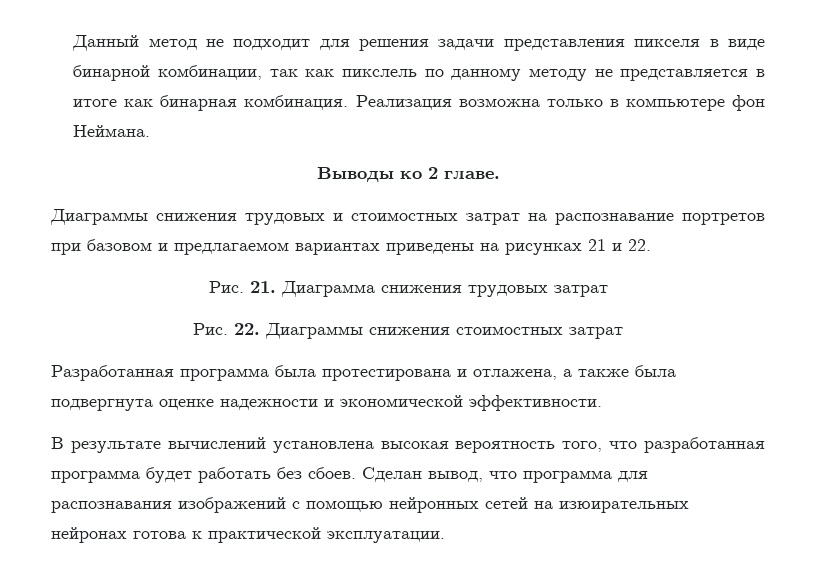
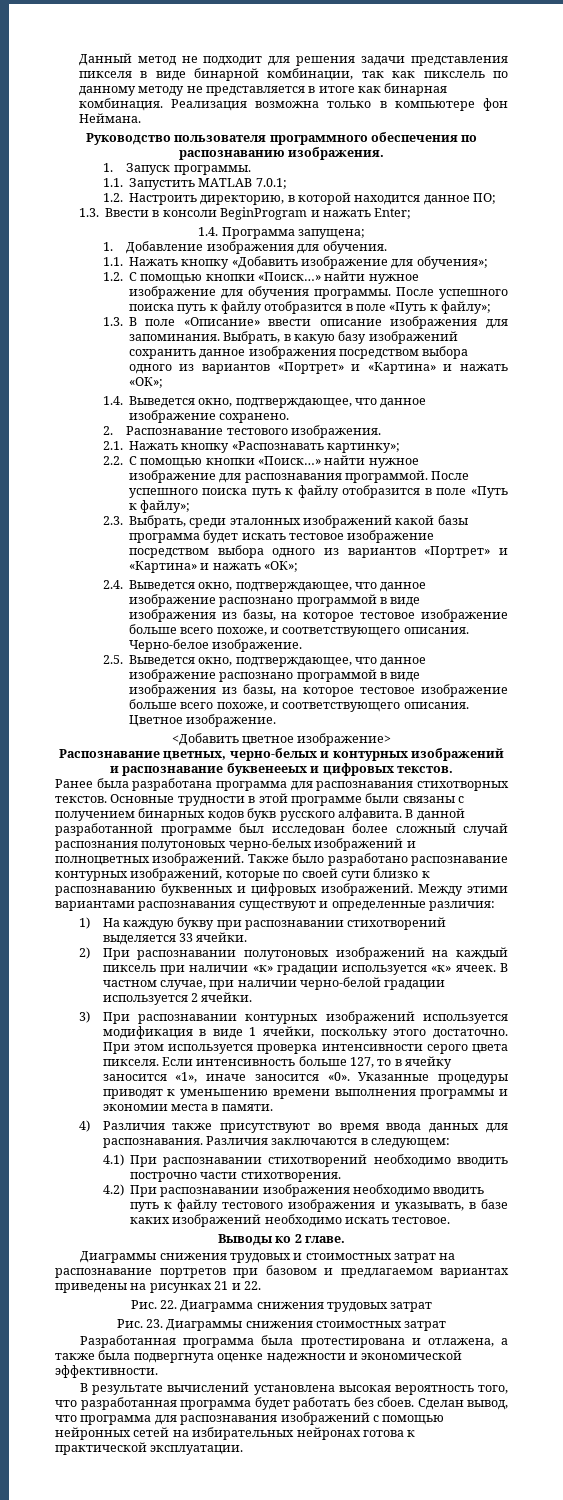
(151, 131) none -> [85,132,478,145] [178,147,385,160] [102,163,251,175] [102,178,287,190] [102,192,497,205] [78,207,412,220] [198,227,365,239] [102,241,387,254] [102,256,488,269] [102,271,419,284] [128,286,508,299] [128,301,492,314] [102,316,508,329] [128,331,458,344] [128,346,469,359] [128,362,509,374] [128,377,163,388] [102,396,427,408] [128,410,290,423] [102,425,382,438] [102,441,400,453] [102,455,419,468] [128,470,470,483] [128,485,509,498] [128,500,191,513] [102,515,468,528] [128,530,435,543] [128,545,508,558] [128,561,298,573] [102,580,427,592] [128,594,421,607] [128,609,508,622] [128,624,469,637] [128,639,303,652] [102,655,427,667] [128,669,421,682] [128,684,508,697] [128,699,469,712] [128,714,277,727] [171,733,392,746] [59,748,504,761] [110,763,453,776] [55,778,509,791] [55,793,464,806] [55,808,465,821] [55,823,508,836] [55,838,416,851] [55,853,508,866] [55,868,430,881] [55,883,508,896] [55,901,495,911] [78,917,447,930] [102,932,248,945] [78,947,508,960] [102,963,509,975] [102,977,446,990] [102,992,253,1005] [78,1011,508,1024] [102,1026,509,1039] [102,1042,509,1054] [102,1056,453,1069] [102,1072,509,1084] [102,1089,509,1099] [102,1104,273,1111] [78,1120,508,1133] [102,1136,451,1148] [102,1154,508,1167] [129,1172,341,1182] [102,1184,485,1197] [129,1199,509,1212] [129,1214,451,1227] // Руководство пользователя программного обеспечения по распознаванию изображения. // 1. Запуск программы. // 1.1. Запустить MATLAB 7.0.1; // 1.2. Настроить директорию, в которой находится данное ПО; // 1.3. Ввести в консоли BeginProgram и нажать Enter; // 1.4. Программа запущена; // 1. Добавление изображения для обучения. // 1.1. Нажать кнопку «Добавить изображение для обучения»; // 1.2. C помощью кнопки «Поиск…» найти нужное изображение для обучения программы. После успешного поиска путь к файлу отобразится в поле «Путь к файлу»; // 1.3. В поле «Описание» ввести описание изображения для запоминания. Выбрать, в какую базу изображений сохранить данное изображения посредством выбора одного из вариантов «Портрет» и «Картина» и нажать «ОК»; // 1.4. Выведется окно, подтверждающее, что данное изображение сохранено. // 2. Распознавание тестового изображения. // 2.1. Нажать кнопку «Распознавать картинку»; // 2.2. C помощью кнопки «Поиск…» найти нужное изображение для распознавания программой. После успешного поиска путь к файлу отобразится в поле «Путь к файлу»; // 2.3. Выбрать, среди эталонных изображений какой базы программа будет искать тестовое изображение посредством выбора одного из вариантов «Портрет» и «Картина» и нажать «ОК»; // 2.4. Выведется окно, подтверждающее, что данное изображение распознано программой в виде изображения из базы, на которое тестовое изображение больше всего похоже, и соответствующего описания. Черно-белое изображение. // 2.5. Выведется окно, подтверждающее, что данное изображение распознано программой в виде изображения из базы, на которое тестовое изображение больше всего похоже, и соответствующего описания. Цветное изображение. // <Добавить цветное изображение> // Распознавание цветных, черно-белых и контурных изображений и распознавание буквенееых и цифровых текстов. // Ранее была разработана программа для распознавания стихотворных текстов. Основные трудности в этой программе были связаны с получением бинарных кодов букв русского алфавита. В данной разработанной программе был исследован более сложный случай распознания полутоновых черно-белых изображений и полноцветных изображений. Также было разработано распознавание контурных изображений, которые по своей сути близко к распознаванию буквенных и цифровых изображений. Между этими вариантами распознавания существуют и определенные различия: // 1) На каждую букву при распознавании стихотворений выделяется 33 ячейки. // 2) При распознавании полутоновых изображений на каждый пиксель при наличии «к» градации используется «к» ячеек. В частном случае, при наличии черно-белой градации используется 2 ячейки. // 3) При распознавании контурных изображений используется модификация в виде 1 ячейки, поскольку этого достаточно. При этом используется проверка интенсивности серого цвета пикселя. Если интенсивность больше 127, то в ячейку заносится «1», иначе заносится «0». Указанные процедуры приводят к уменьшению времени выполнения программы и экономии места в памяти. // 4) Различия также присутствуют во время ввода данных для распознавания. Различия заключаются в следующем: // 4.1) При распознавании стихотворений необходимо вводить построчно части стихотворения. // 4.2) При распознавании изображения необходимо вводить путь к файлу тестового изображения и указывать, в базе каких изображений необходимо искать тестовое.
[249,281,276,293] 21. -> [159,1300,177,1309] 22.
[234,323,260,335] 22. -> [145,1319,163,1328] 23.
[559,501,689,513] изюирательных -> [192,1427,295,1440] избирательных

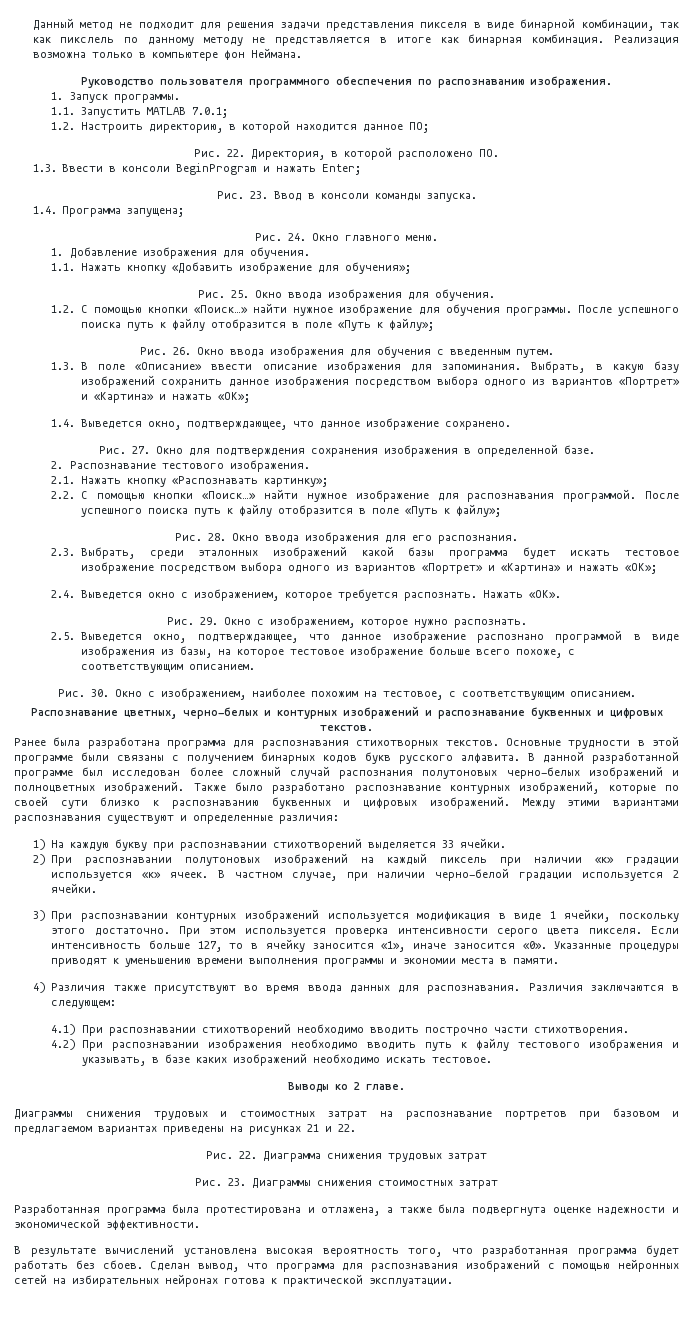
(497, 198) none -> [194,147,499,160] // Рис. 22. Директория, в которой расположено ПО.
[198,227,365,239] 1.4. Программа запущена; -> [216,191,477,202] [32,206,185,217] [255,233,438,242] Рис. 23. Ввод в консоли команды запуска. // 1.4. Программа запущена; // Рис. 24. Окно главного меню.
(488, 262) none -> [198,289,495,301] // Рис. 25. Окно ввода изображения для обучения.
(492, 307) none -> [139,346,554,358] // Рис. 26. Окно ввода изображения для обучения с введенным путем.
(290, 418) none -> [98,444,595,457] // Рис. 27. Окно для подтверждения сохранения изображения в определенной базе.
(191, 506) none -> [175,532,518,544] // Рис. 28. Окно ввода изображения для его распознания.
[198,582,427,592] [128,594,421,607] [128,609,508,622] [128,624,469,637] [128,639,303,652] окно, подтверждающее, что данное изображение распознано программой в виде изображения из базы, на которое тестовое изображение больше всего похоже, и соответствующего описания. Черно-белое изображение. -> [147,589,561,601] [166,616,527,628] окно с изображением, которое требуется распознать. Нажать «ОК». // Рис. 29. Окно с изображением, которое нужно распознать.
[269,702,469,712] [128,714,277,727] [171,733,392,746] и соответствующего описания. Цветное изображение. // <Добавить цветное изображение> -> [567,649,575,655] [80,664,255,673] [57,688,636,700] с соответствующим описанием. // Рис. 30. Окно с изображением, наиболее похожим на тестовое, с соответствующим описанием.
[226,763,307,776] буквенееых -> [530,707,591,719] буквенных

